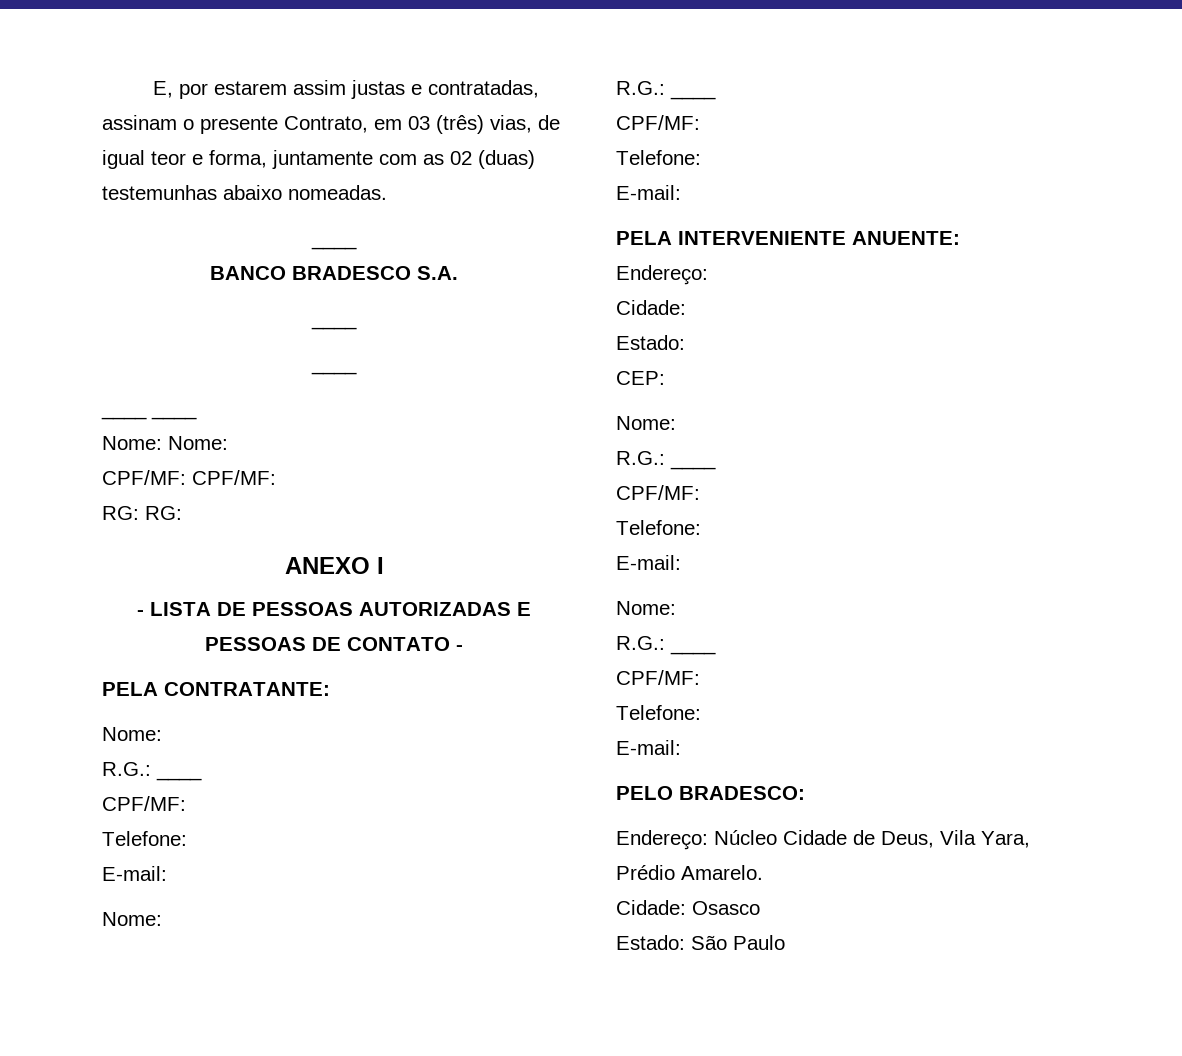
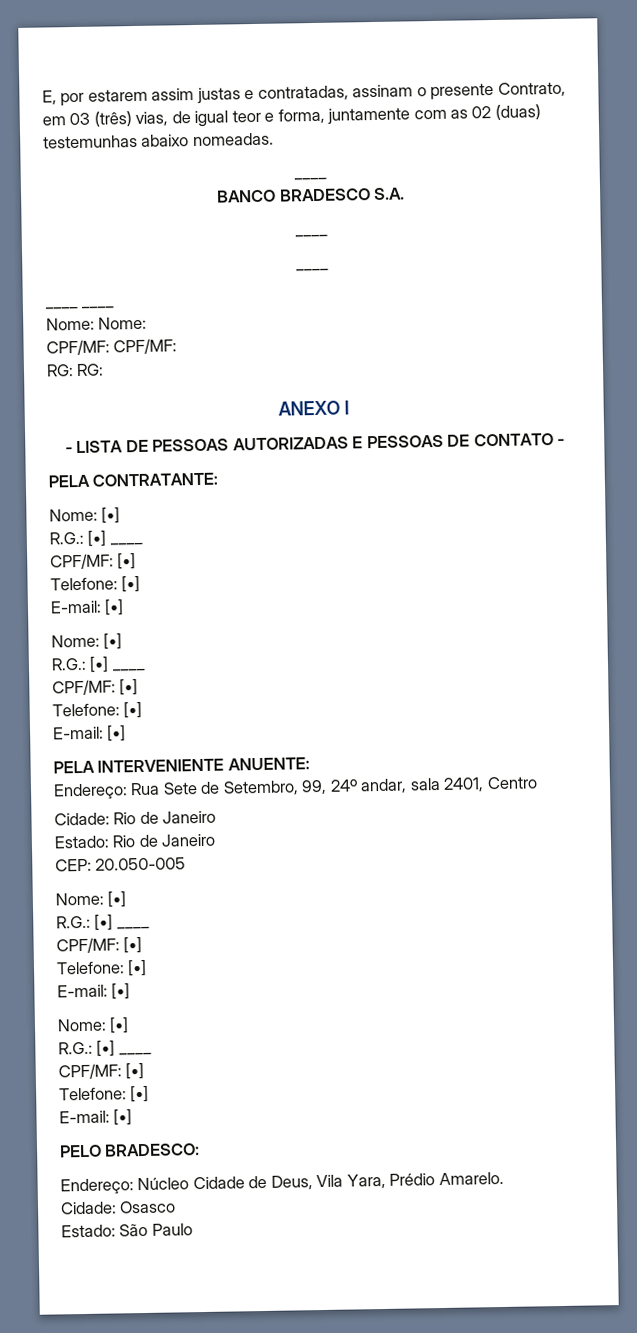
[102,762,151,776] [156,776,202,781] [102,796,186,811] [102,831,187,846] [102,866,167,881] [102,912,162,926] [616,81,665,95] [670,95,716,100] [616,115,700,130] [616,150,701,165] [616,185,681,200] // R.G.: ____ // CPF/MF: // Telefone: // E-mail: // Nome: // R.G.: ____ // CPF/MF: // Telefone: // E-mail: -> [101,507,121,524] [49,530,143,547] [50,553,137,570] [50,575,141,593] [50,599,125,616] [51,633,123,650] [51,656,146,673] [52,679,139,696] [52,701,143,719] [52,725,127,742] [•] // R.G.: [•] ____ // CPF/MF: [•] // Telefone: [•] // E-mail: [•] // Nome: [•] // R.G.: [•] ____ // CPF/MF: [•] // Telefone: [•] // E-mail: [•]
[616,300,686,315] [616,335,685,350] // Cidade: // Estado: -> [130,776,538,796] [54,810,217,826] [54,833,216,849] Rua Sete de Setembro, 99, 24º andar, sala 2401, Centro // Cidade: Rio de Janeiro // Estado: Rio de Janeiro
[616,416,676,430] [616,451,665,465] [670,465,716,470] [616,485,700,500] [616,520,701,535] [616,555,681,570] [616,601,676,615] [616,636,665,650] [670,650,716,655] [616,670,700,685] [616,705,701,720] [616,740,681,755] // Nome: // R.G.: ____ // CPF/MF: // Telefone: // E-mail: // Nome: // R.G.: ____ // CPF/MF: // Telefone: // E-mail: -> [95,857,187,871] [55,891,128,908] [56,914,150,931] [56,936,143,954] [56,959,148,977] [57,983,131,1000] [57,1017,130,1034] [58,1040,152,1057] [58,1062,145,1080] [59,1085,150,1103] [59,1109,133,1126] 20.050-005 // Nome: [•] // R.G.: [•] ____ // CPF/MF: [•] // Telefone: [•] // E-mail: [•] // Nome: [•] // R.G.: [•] ____ // CPF/MF: [•] // Telefone: [•] // E-mail: [•]

